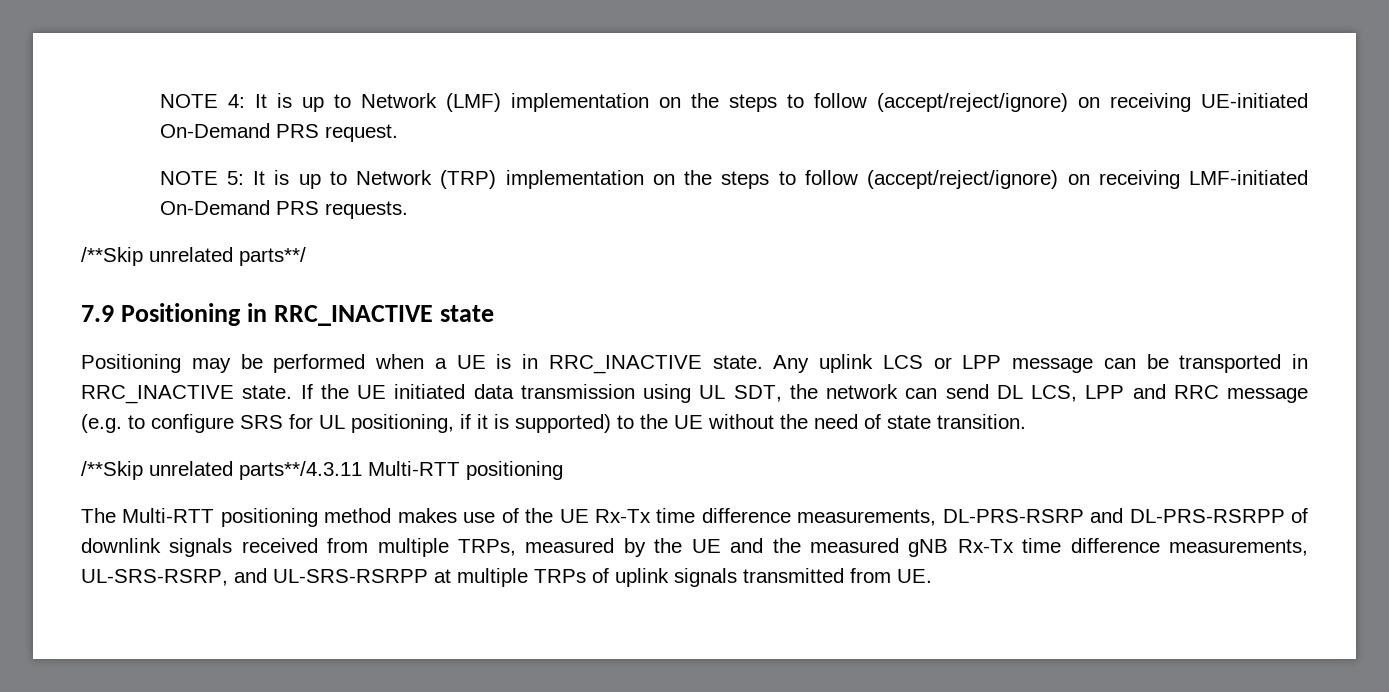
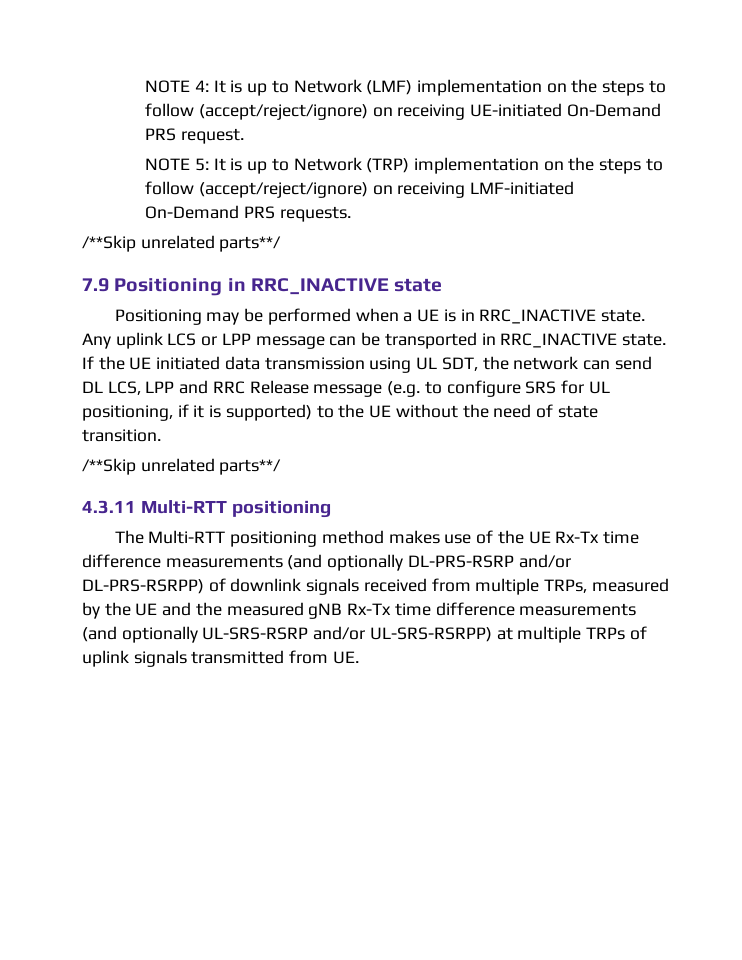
(1219, 392) none -> [249,380,309,394] Release
[239,461,362,480] parts**/4.3.11 -> [219,459,282,475] [82,500,136,514] parts**/ // 4.3.11
[797,508,1285,526] measurements, DL-PRS-RSRP and DL-PRS-RSRPP -> [165,554,571,571] [82,579,204,594] measurements (and optionally DL-PRS-RSRP and/or DL-PRS-RSRPP)
[1168,539,1308,556] [81,568,428,586] measurements, UL-SRS-RSRP, and UL-SRS-RSRPP -> [519,603,637,616] [82,626,492,643] measurements (and optionally UL-SRS-RSRP and/or UL-SRS-RSRPP)

